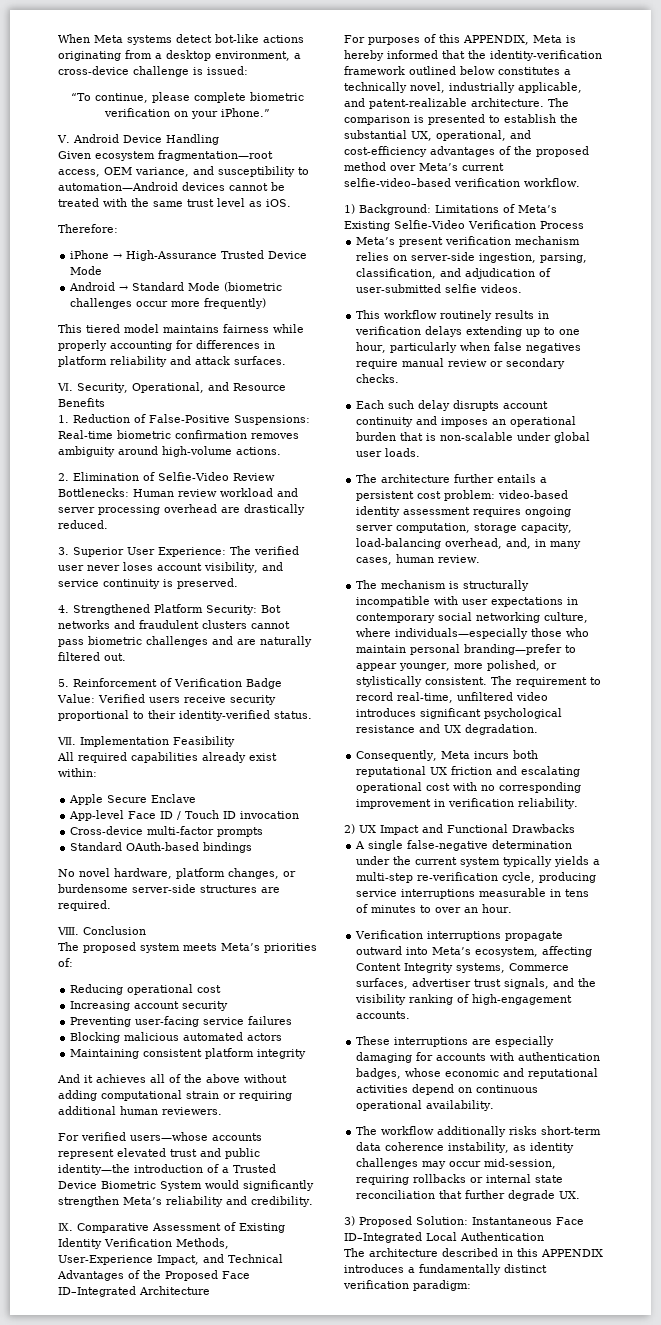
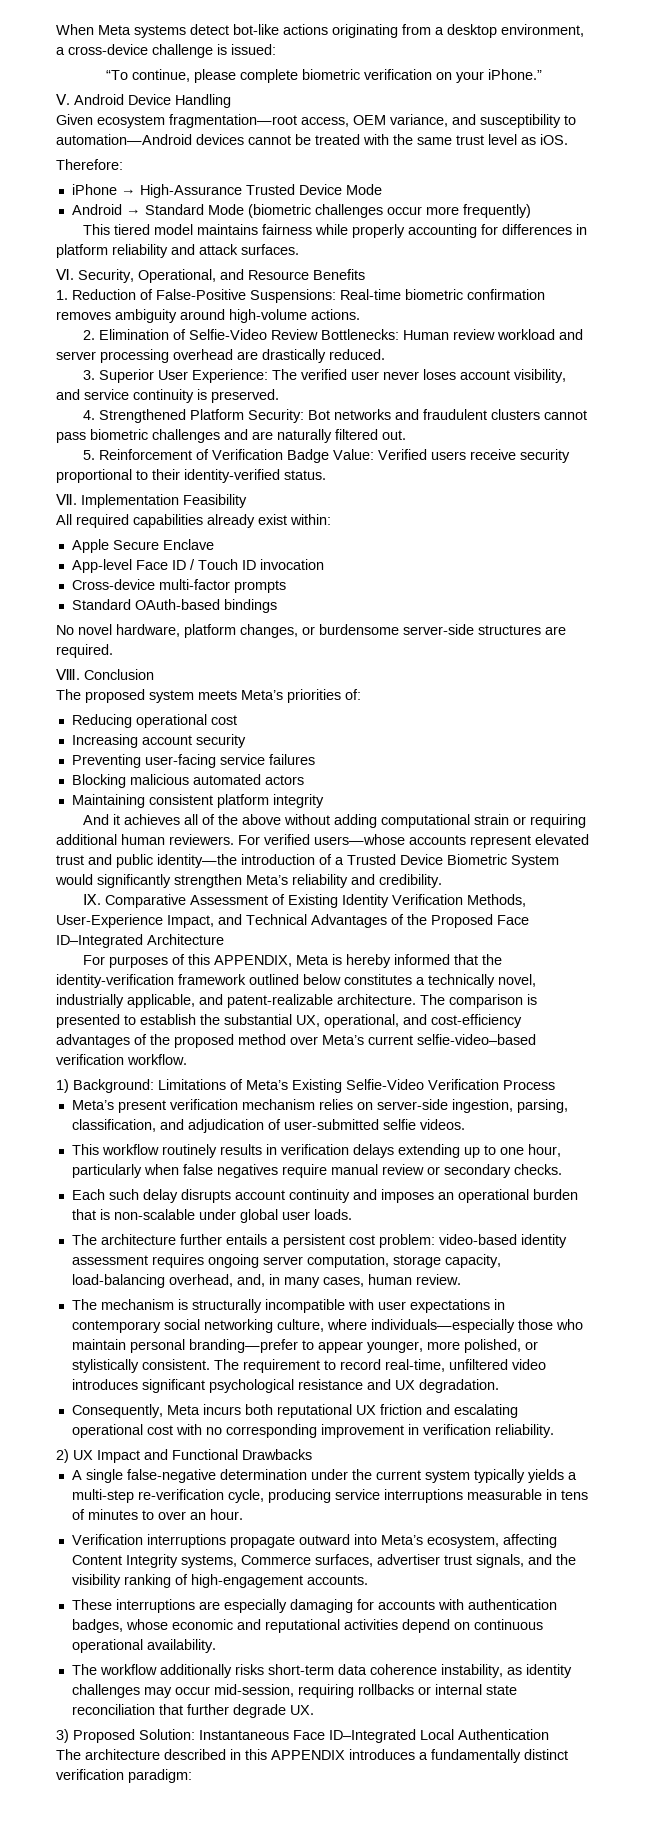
(222, 1111) // -> (234, 839) none

